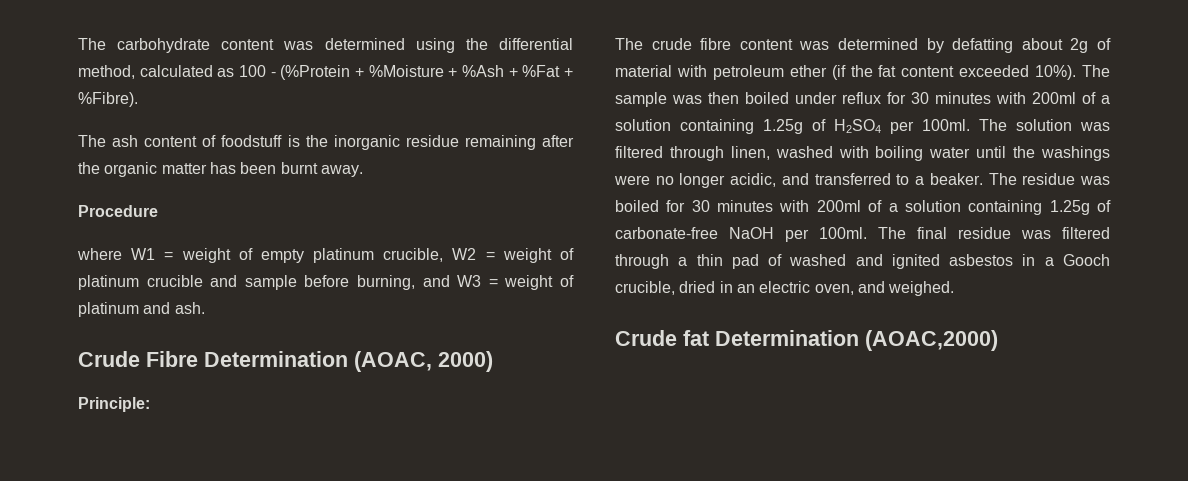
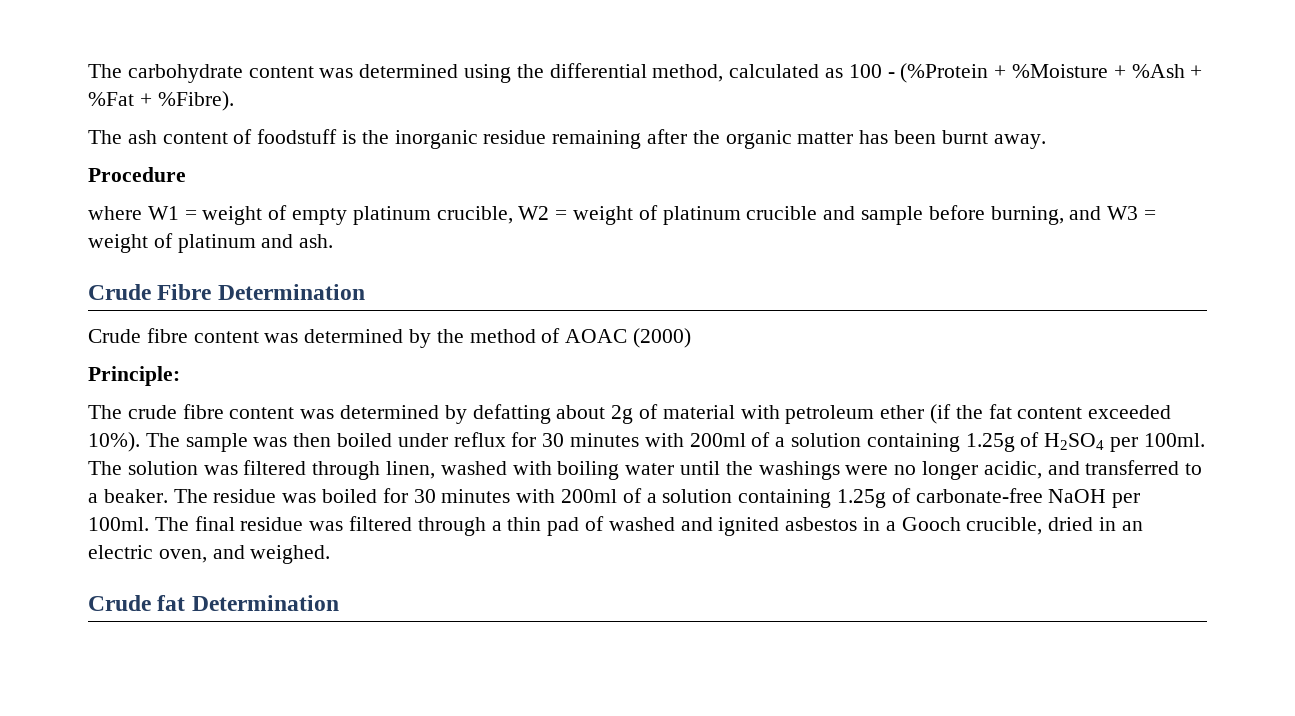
[354,351,493,372] (AOAC, 2000) -> [88,328,692,348] // Crude fibre content was determined by the method of AOAC (2000)
[865,330,998,351] (AOAC,2000) -> (339, 603) none

